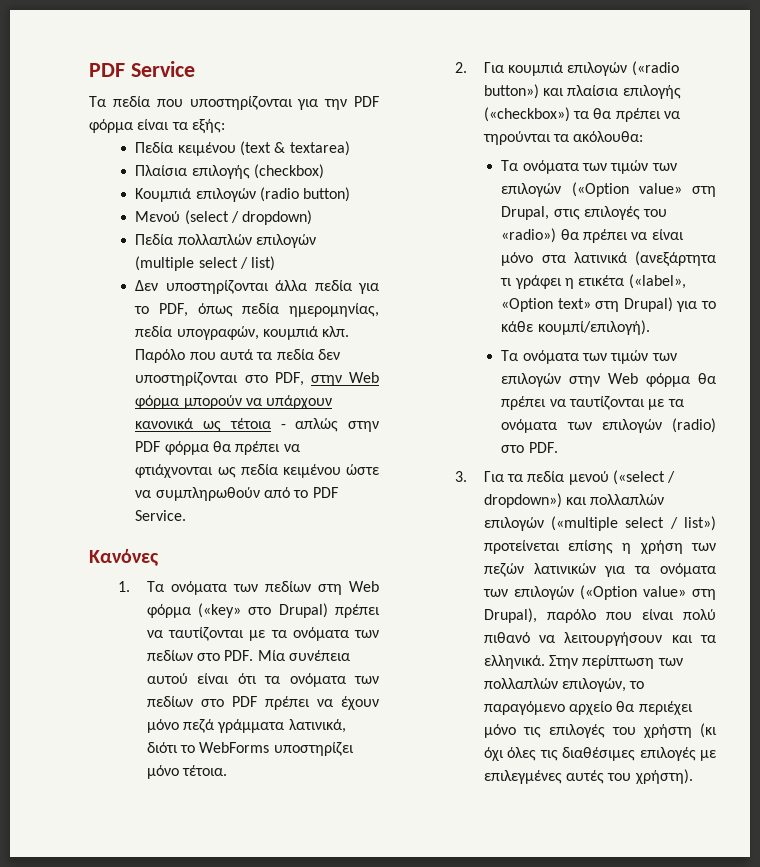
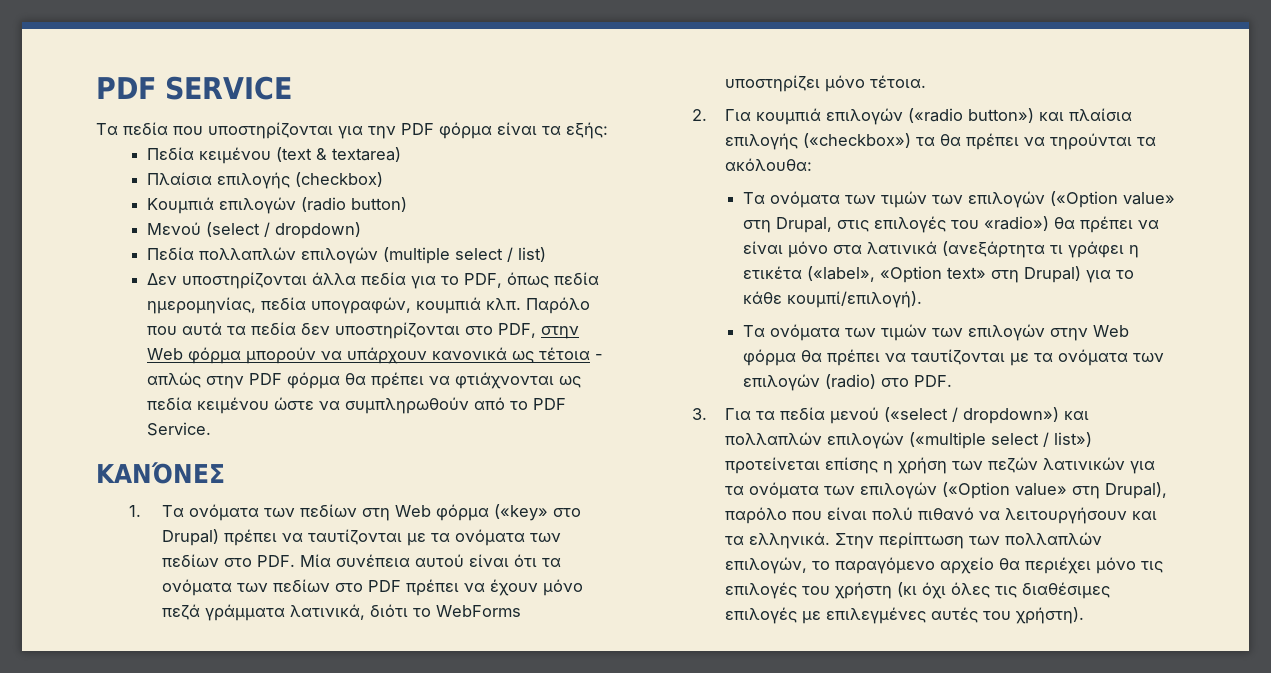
[89,61,195,77] PDF Service -> [96,76,292,100] PDF SERVICE
[89,549,159,566] Κανόνες -> [96,462,225,484] ΚΑΝΌΝΕΣ

